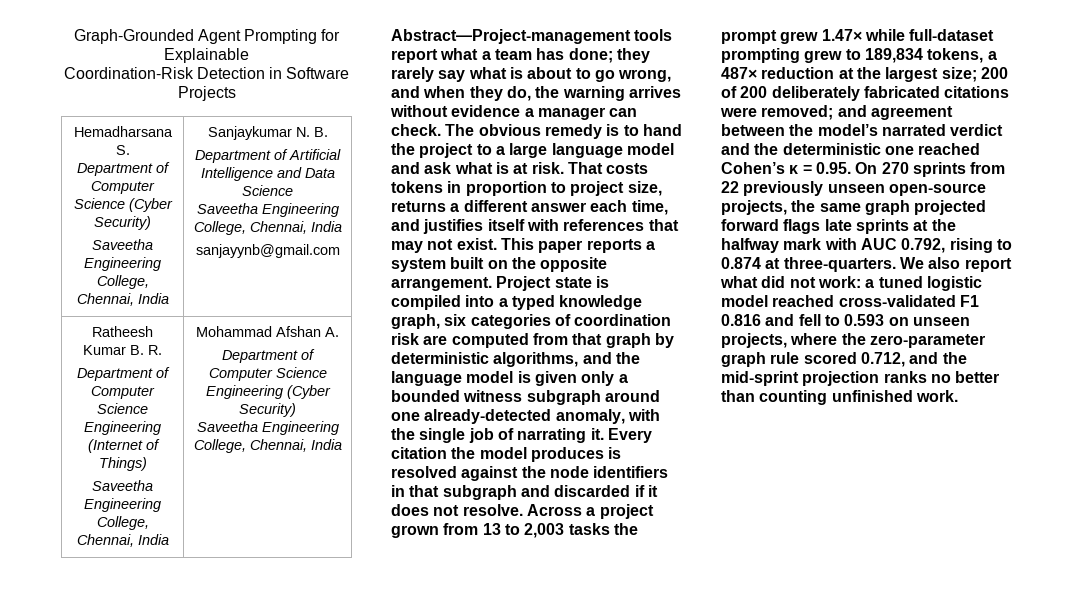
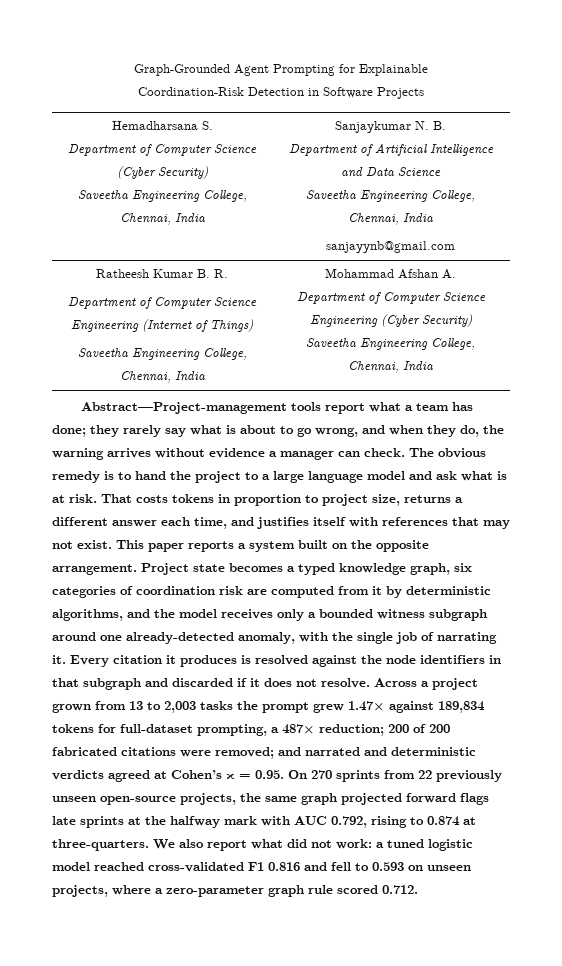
[595,276,609,288] [391,295,495,310] is compiled into -> [229,563,283,572] becomes
[572,333,651,348] that graph -> [372,586,382,595] it
[391,371,577,386] language model is given -> [179,609,273,619] model receives
[451,447,527,459] the model -> [166,655,176,664] it
[864,29,995,41] [721,48,997,63] [721,67,977,82] while full-dataset prompting grew to 189,834 tokens, a 487× reduction at the largest size; -> [389,701,485,713] [52,724,384,736] against 189,834 tokens for full-dataset prompting, a 487× reduction;
[771,86,860,101] deliberately -> (450, 728) none
[870,106,953,120] [721,124,1004,136] [721,143,981,155] agreement between the model’s narrated verdict and the deterministic one reached -> [305,747,476,756] [52,770,167,782] narrated and deterministic verdicts agreed at
[841,333,866,345] the -> [155,888,163,894] a
[860,352,967,367] [721,371,1000,386] [721,390,958,405] 0.712, and the mid-sprint projection ranks no better than counting unfinished work. -> [382,885,418,894] 0.712.

